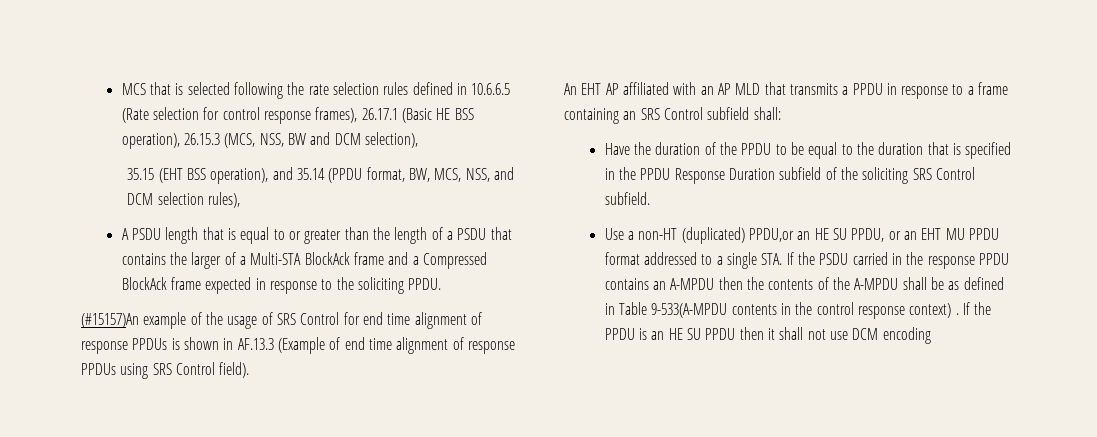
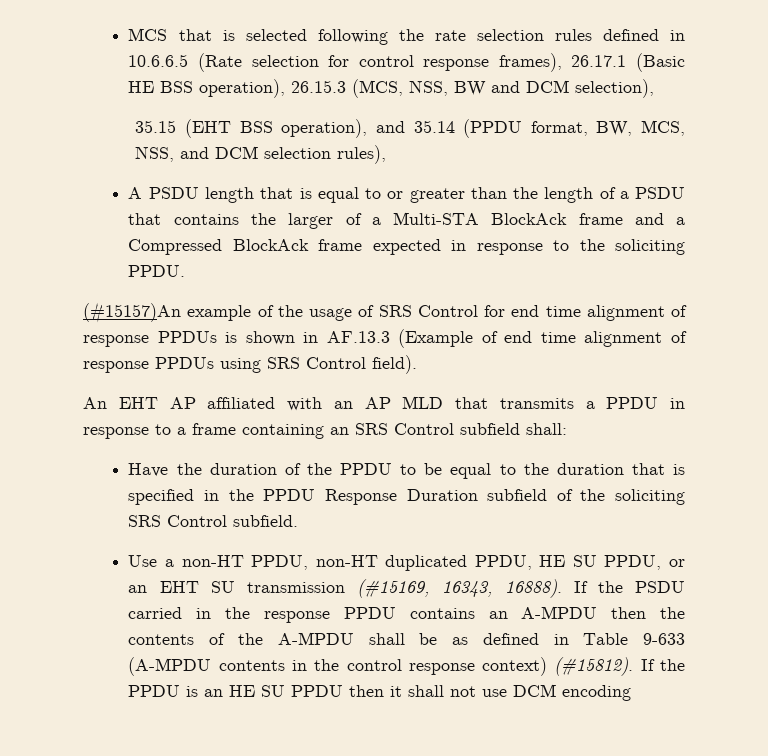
[681,227,811,244] (duplicated) PPDU,or an -> [251,555,532,571] PPDU, non-HT duplicated PPDU,
[945,228,999,240] [604,252,783,269] MU PPDU format addressed to a single STA. -> [210,579,562,598] SU transmission (#15169, 16343, 16888).
[651,303,728,318] 9-533(A-MPDU -> [642,633,685,645] [128,657,212,676] 9-633 (A-MPDU
[955,313,959,315] . -> [554,657,634,676] (#15812).

